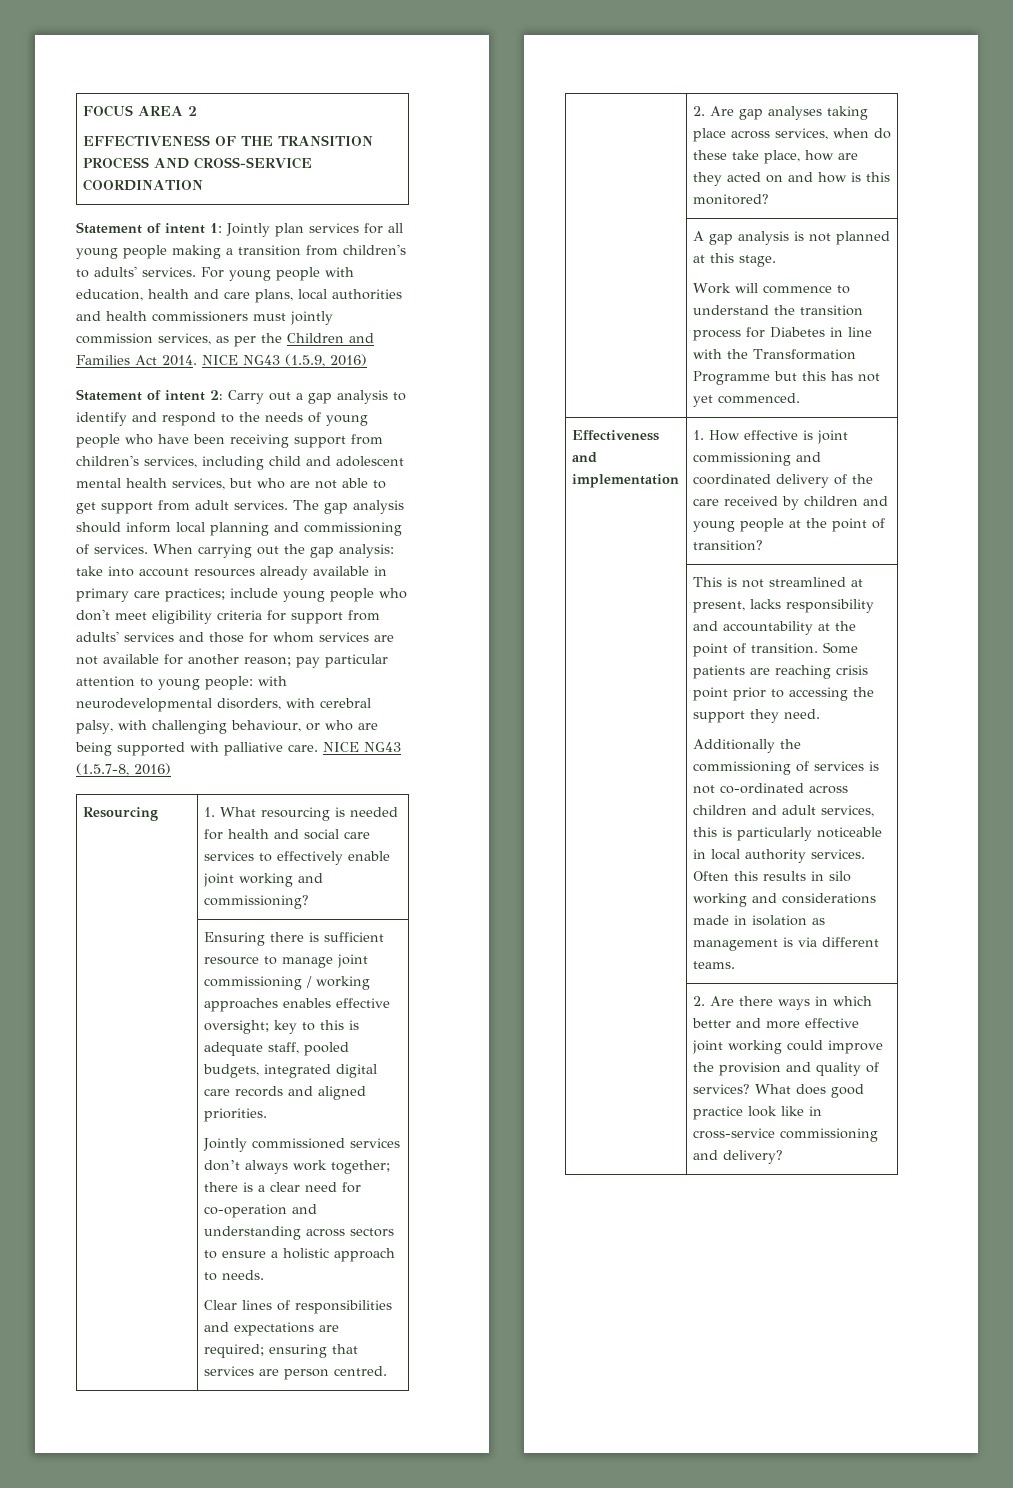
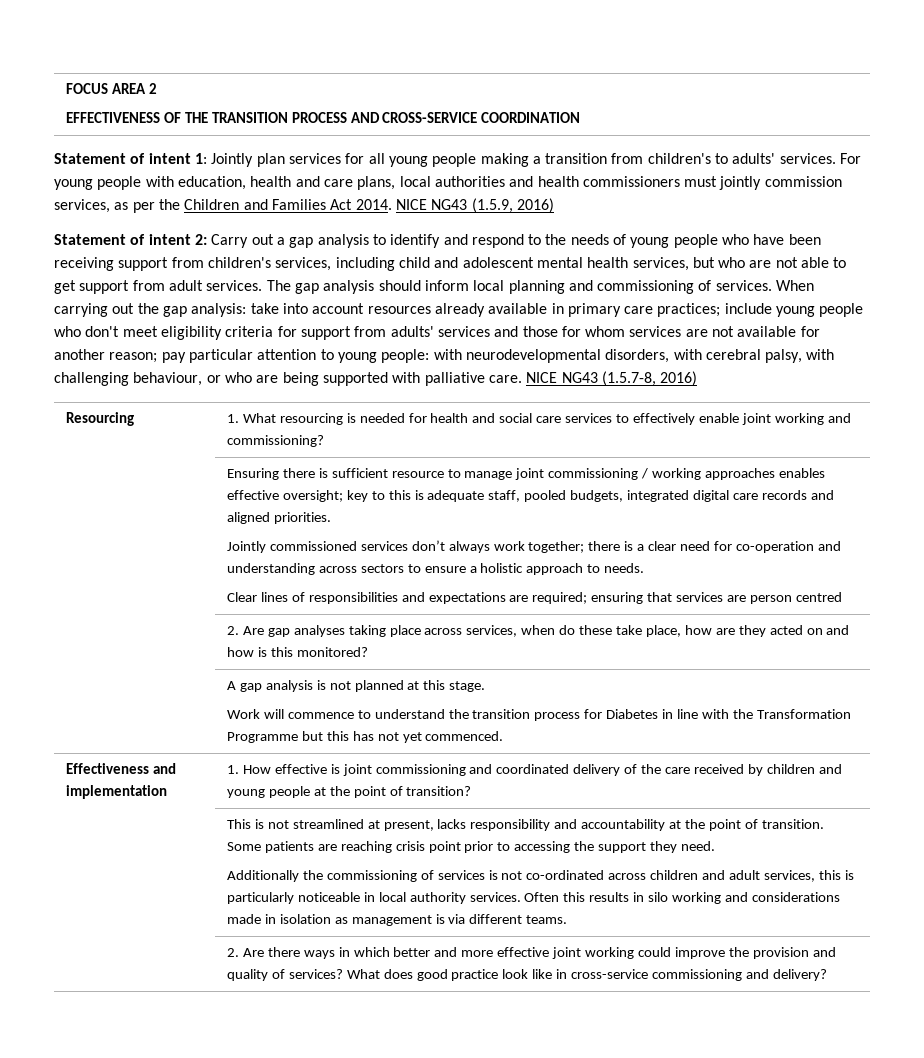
[333,1366,387,1376] centred. -> [795,592,842,602] centred

